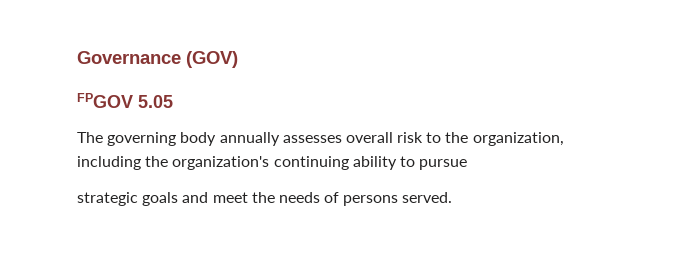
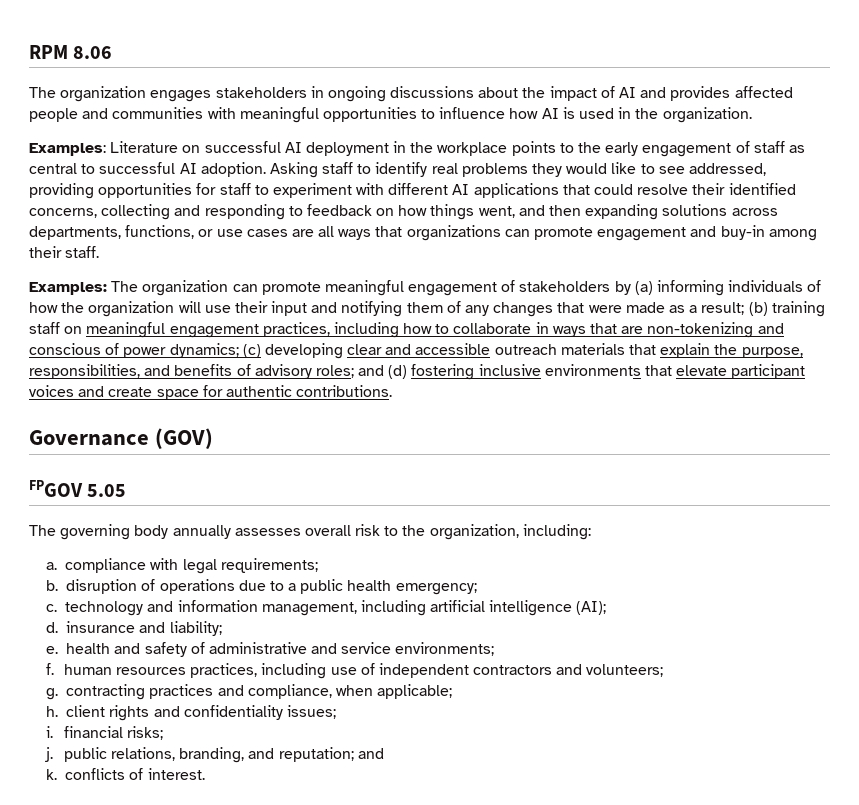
(77, 57) none -> [29,45,113,59] [29,86,793,102] [29,107,752,123] [29,141,805,157] [29,162,766,178] [29,183,796,199] [29,204,778,220] [29,225,817,241] [29,246,100,258] [29,280,822,296] [29,301,825,317] [29,322,784,338] [29,343,803,359] [29,364,806,380] [29,385,393,400] RPM 8.06 // The organization engages stakeholders in ongoing discussions about the impact of AI and provides affected people and communities with meaningful opportunities to influence how AI is used in the organization. // Examples: Literature on successful AI deployment in the workplace points to the early engagement of staff as central to successful AI adoption. Asking staff to identify real problems they would like to see addressed, providing opportunities for staff to experiment with different AI applications that could resolve their identified concerns, collecting and responding to feedback on how things went, and then expanding solutions across departments, functions, or use cases are all ways that organizations can promote engagement and buy-in among their staff. // Examples: The organization can promote meaningful engagement of stakeholders by (a) informing individuals of how the organization will use their input and notifying them of any changes that were made as a result; (b) training staff on meaningful engagement practices, including how to collaborate in ways that are non-tokenizing and conscious of power dynamics; (c) developing clear and accessible outreach materials that explain the purpose, responsibilities, and benefits of advisory roles; and (d) fostering inclusive environments that elevate participant voices and create space for authentic contributions. //
[77,156,468,170] [77,192,453,206] including the organization's continuing ability to pursue // strategic goals and meet the needs of persons served. -> [522,524,591,540] [46,558,318,574] [46,579,477,595] [46,600,607,616] [46,621,222,636] [46,642,495,657] [46,663,664,679] [46,684,453,700] [46,705,336,721] [46,726,163,740] [45,747,384,763] [46,768,205,780] including: // a. compliance with legal requirements; // b. disruption of operations due to a public health emergency; // c. technology and information management, including artificial intelligence (AI); // d. insurance and liability; // e. health and safety of administrative and service environments; // f. human resources practices, including use of independent contractors and volunteers; // g. contracting practices and compliance, when applicable; // h. client rights and confidentiality issues; // i. financial risks; // j. public relations, branding, and reputation; and // k. conflicts of interest.

